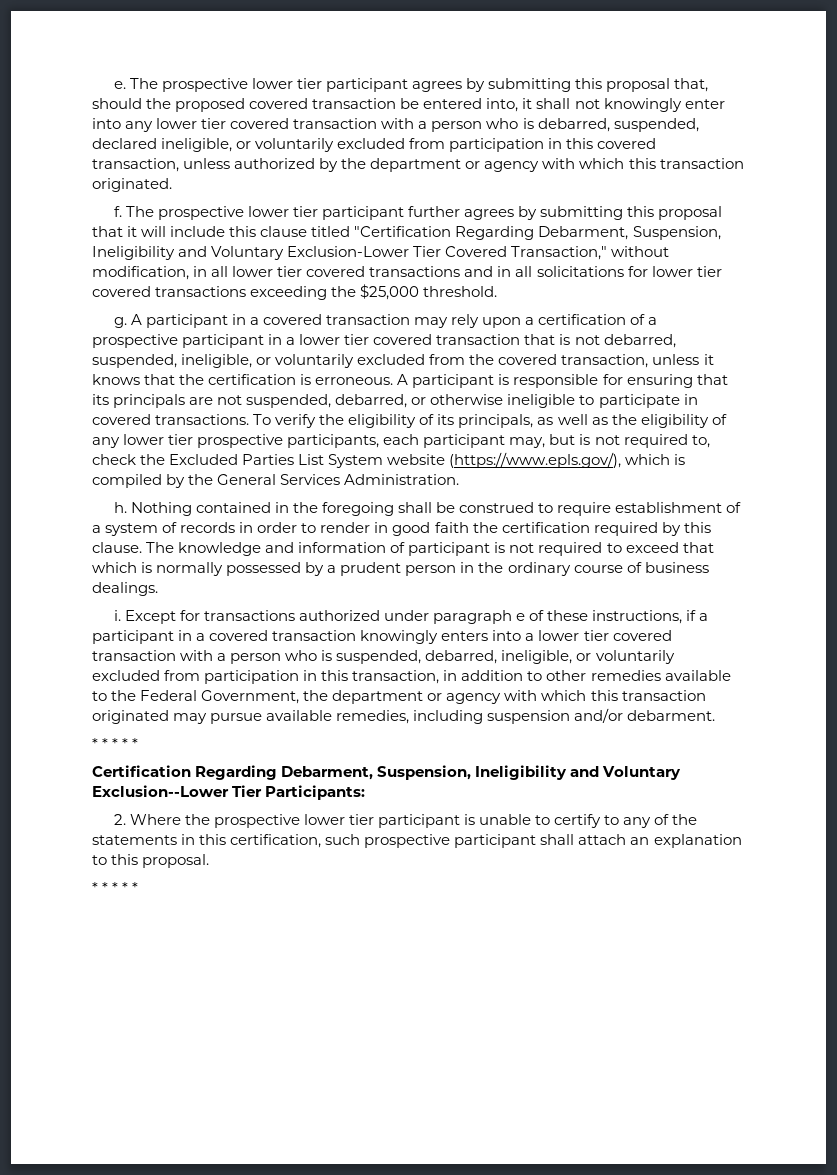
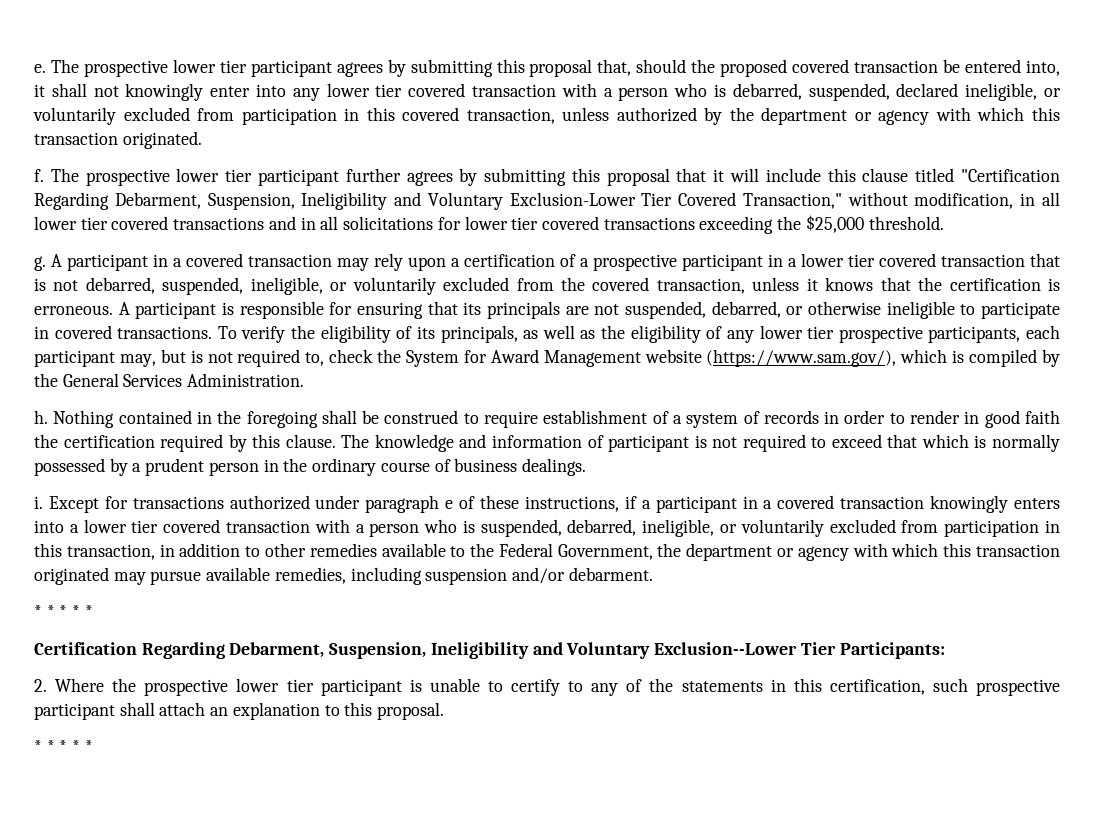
[169,452,622,468] Excluded Parties List System website (https://www.epls.gov/), -> [406,349,897,367] System for Award Management website (https://www.sam.gov/),

